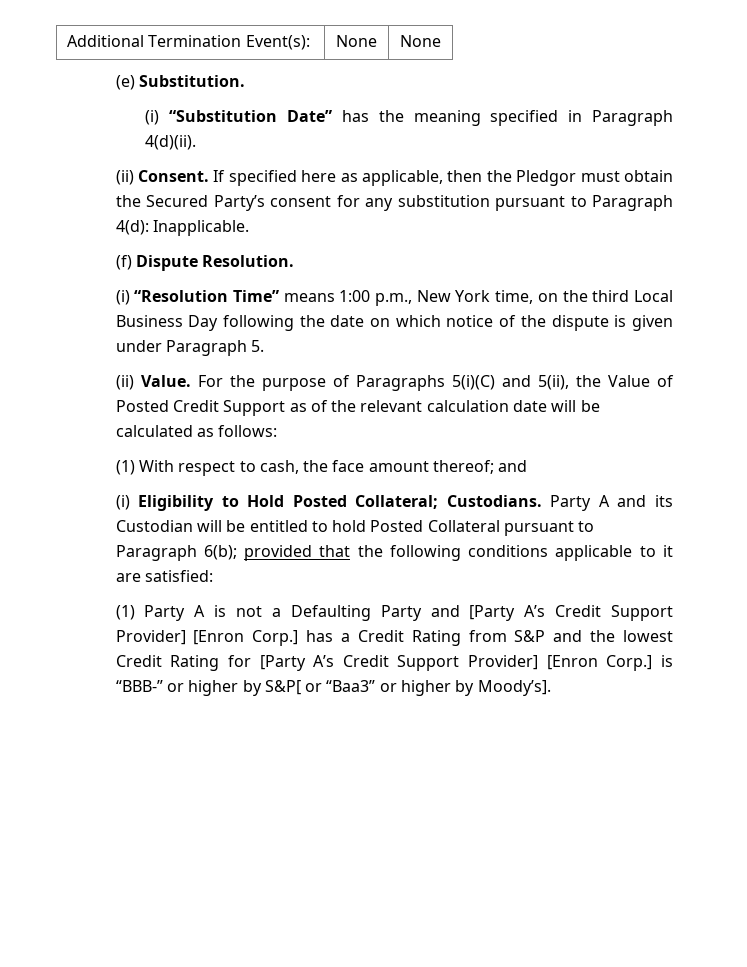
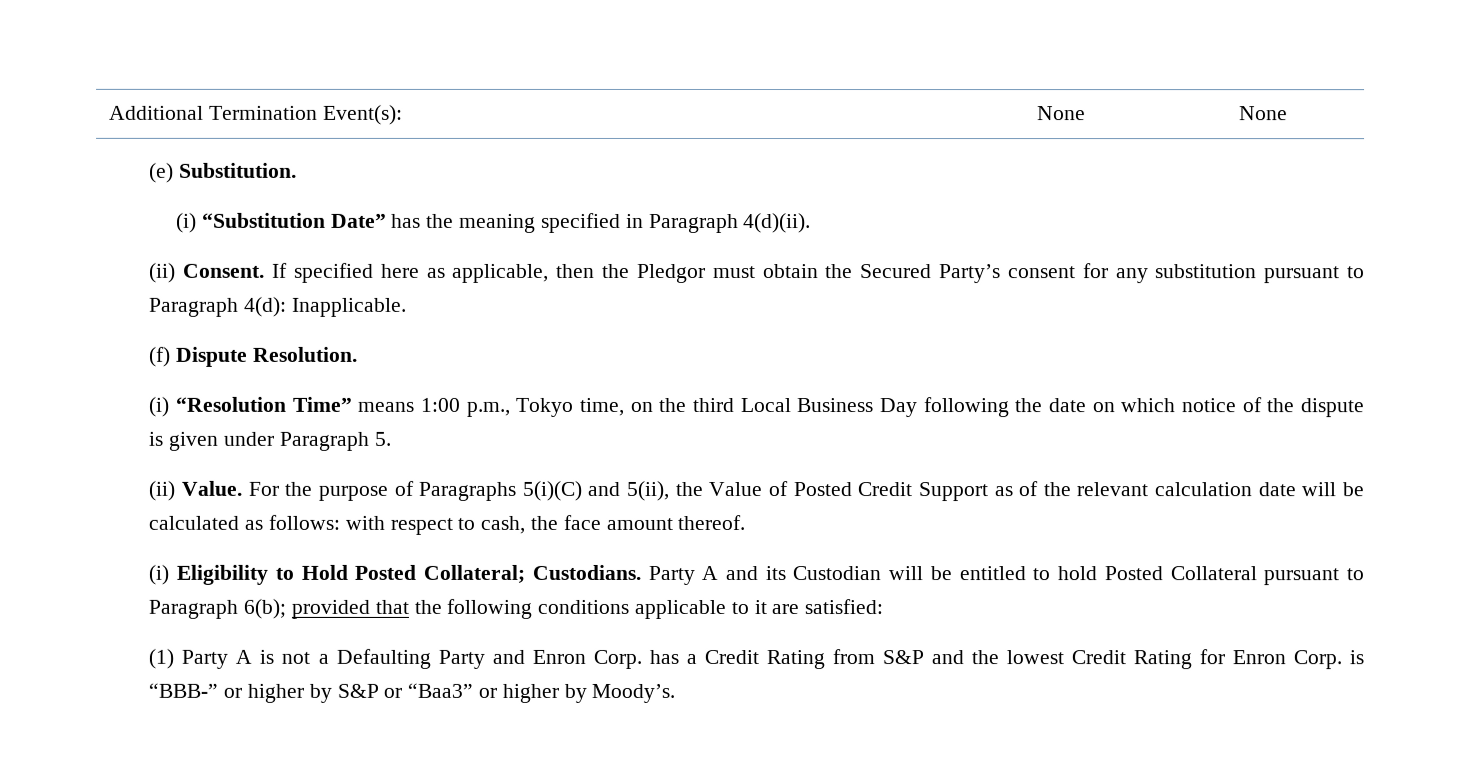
[416,290,491,302] New York -> [515,397,574,417] Tokyo
[115,460,174,475] // (1) With -> [344,515,385,530] with
[433,460,528,474] thereof; and -> [677,514,746,531] thereof.
[469,605,673,621] [115,630,299,646] [Party A’s Credit Support Provider] [Enron Corp.] -> [531,649,642,669] Enron Corp.
[259,655,653,671] [Party A’s Credit Support Provider] [Enron Corp.] -> [1231,650,1342,670] Enron Corp.
[264,680,301,695] S&P[ -> [336,683,379,698] S&P
[477,680,551,696] Moody’s]. -> [591,683,676,703] Moody’s.

